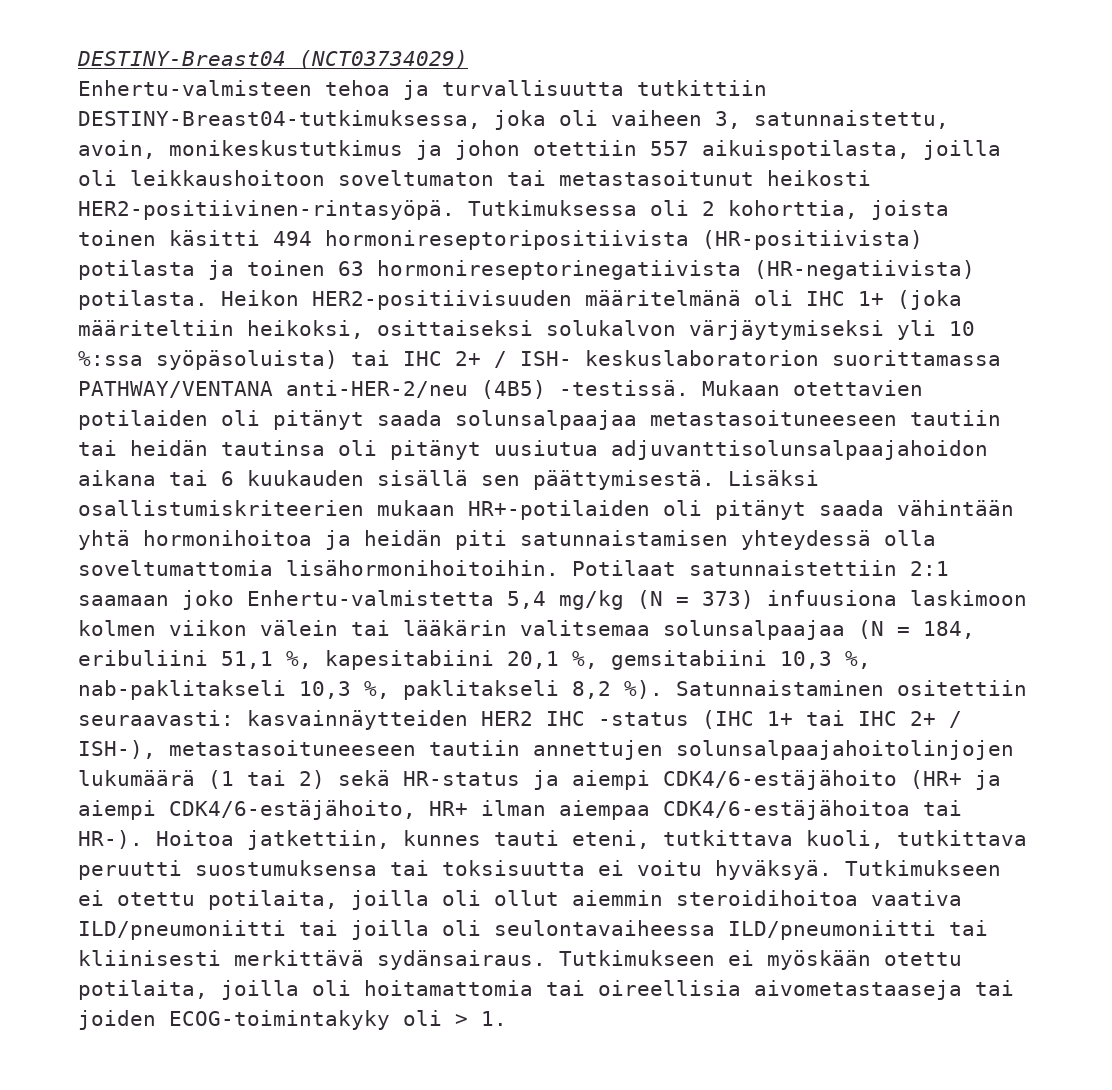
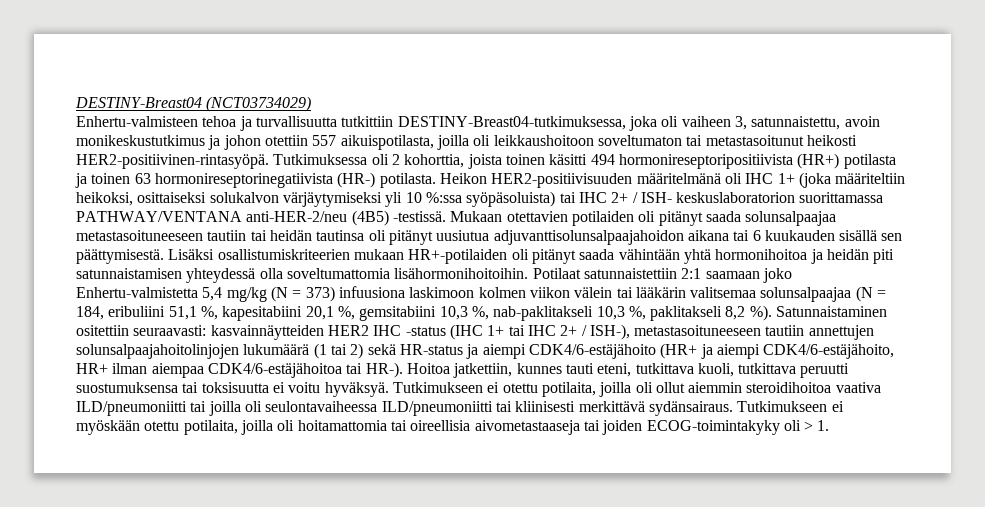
[78,140,156,159] avoin, -> [844,116,880,127] avoin
[702,230,923,250] (HR-positiivista) -> [797,153,840,169] (HR+)
[754,260,975,280] (HR-negatiivista) -> [337,172,376,188] (HR-)

